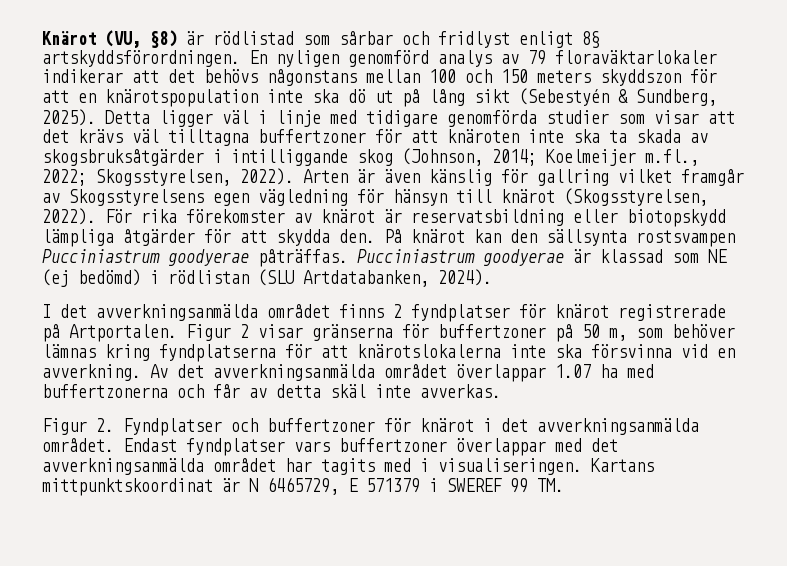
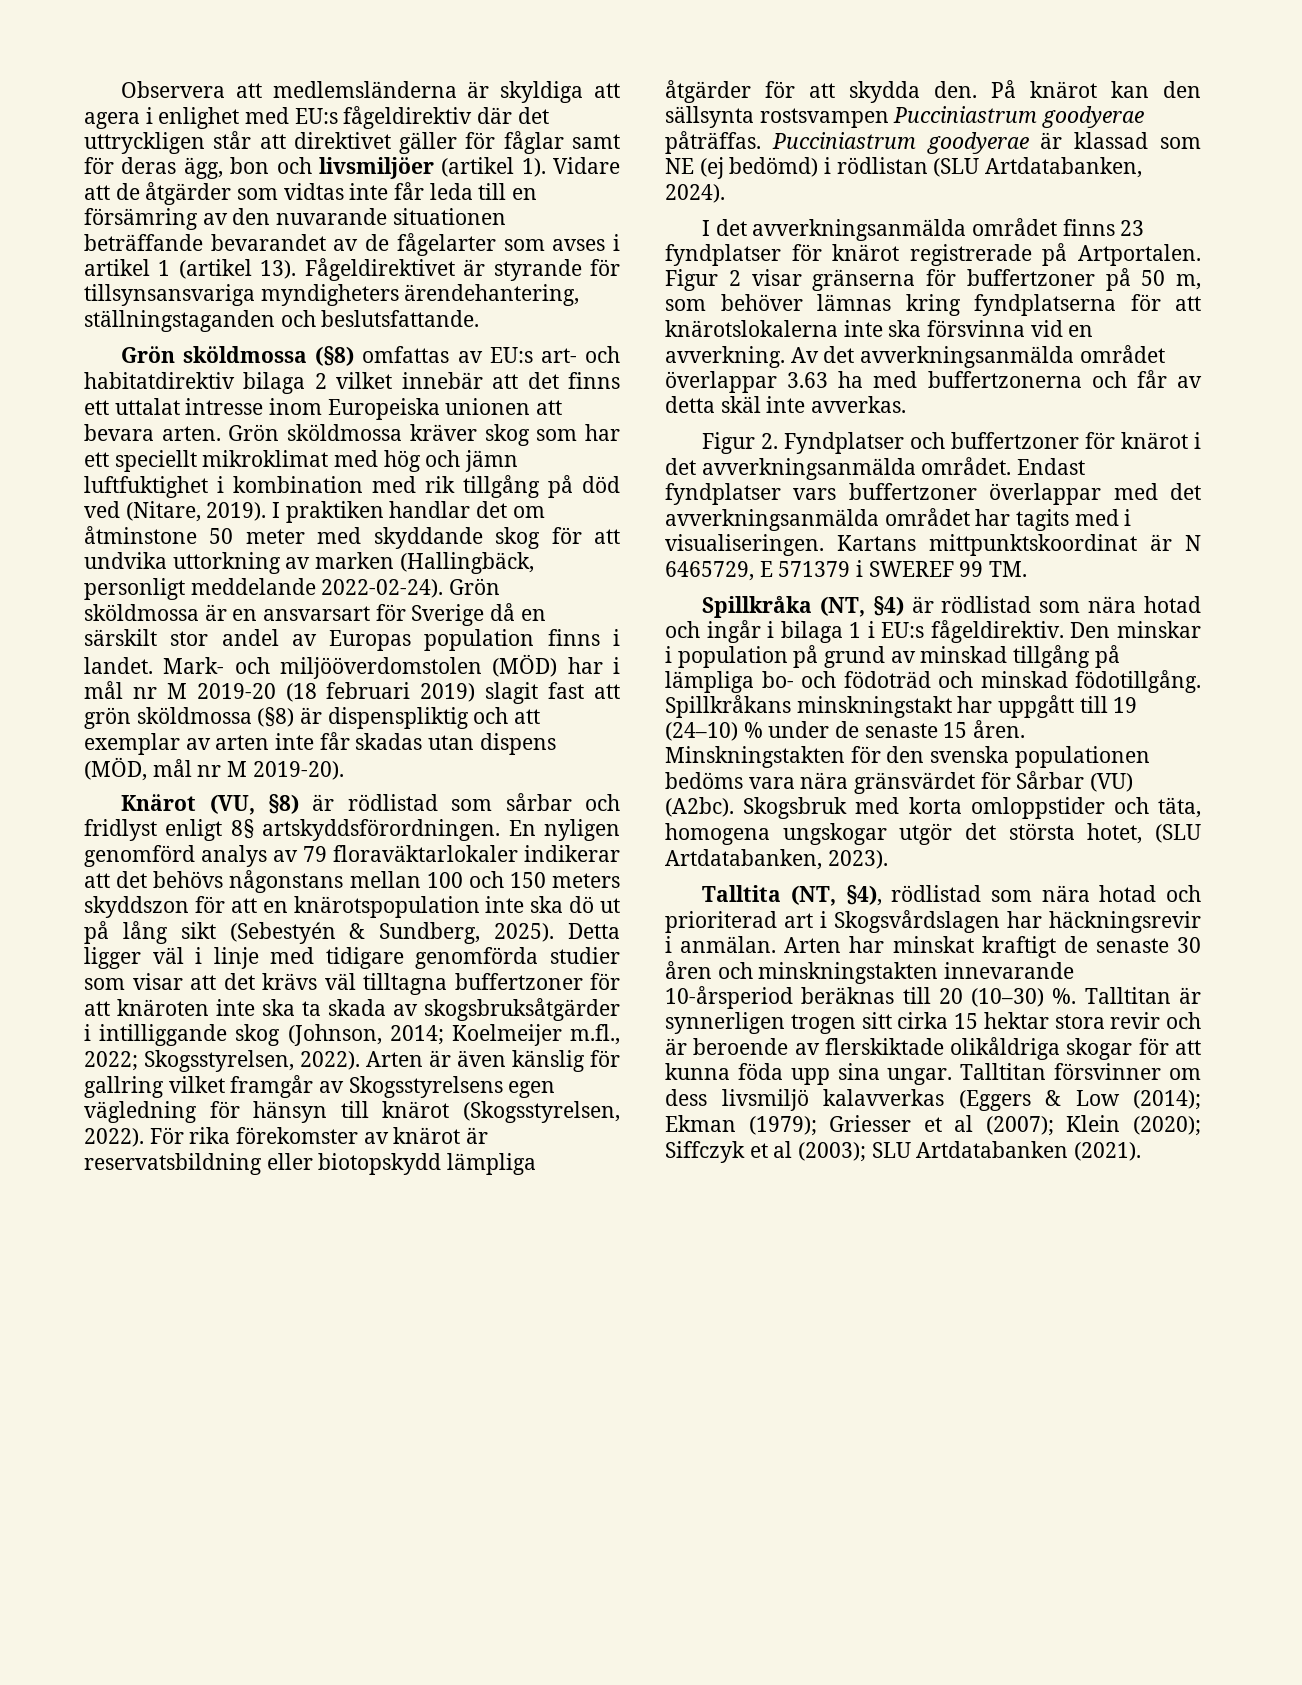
(42, 38) none -> [121,81,620,103] [84,106,549,129] [84,131,620,154] [84,157,620,179] [84,182,538,205] [84,208,506,230] [84,233,620,256] [84,258,620,281] [84,284,580,306] [84,310,480,332] [121,346,620,366] [84,372,620,394] [84,398,563,420] [84,424,620,446] [84,450,519,472] [84,475,620,498] [84,501,545,523] [84,526,620,549] [84,552,534,574] [84,578,501,600] [84,603,546,626] [84,629,620,651] [84,654,620,679] [84,681,621,704] [84,707,541,729] [84,732,556,755] [84,757,344,781] Observera att medlemsländerna är skyldiga att agera i enlighet med EU:s fågeldirektiv där det uttryckligen står att direktivet gäller för fåglar samt för deras ägg, bon och livsmiljöer (artikel 1). Vidare att de åtgärder som vidtas inte får leda till en försämring av den nuvarande situationen beträffande bevarandet av de fågelarter som avses i artikel 1 (artikel 13). Fågeldirektivet är styrande för tillsynsansvariga myndigheters ärendehantering, ställningstaganden och beslutsfattande. // Grön sköldmossa (§8) omfattas av EU:s art- och habitatdirektiv bilaga 2 vilket innebär att det finns ett uttalat intresse inom Europeiska unionen att bevara arten. Grön sköldmossa kräver skog som har ett speciellt mikroklimat med hög och jämn luftfuktighet i kombination med rik tillgång på död ved (Nitare, 2019). I praktiken handlar det om åtminstone 50 meter med skyddande skog för att undvika uttorkning av marken (Hallingbäck, personligt meddelande 2022-02-24). Grön sköldmossa är en ansvarsart för Sverige då en särskilt stor andel av Europas population finns i landet. Mark- och miljööverdomstolen (MÖD) har i mål nr M 2019-20 (18 februari 2019) slagit fast att grön sköldmossa (§8) är dispenspliktig och att exemplar av arten inte får skadas utan dispens (MÖD, mål nr M 2019-20). //
[393,304,402,318] 2 -> [1120,220,1145,236] 23
[555,364,591,378] 1.07 -> [787,372,829,388] 3.63
(564, 485) none -> [702,595,1201,618] [665,620,1201,643] [665,645,1120,668] [665,670,1201,693] [665,695,1138,718] [665,720,1026,741] [665,746,1150,768] [665,771,1134,794] [665,797,1201,819] [665,823,1201,845] [665,849,888,870] [702,885,1201,906] [665,910,1201,933] [665,936,1201,958] [665,961,1075,984] [665,986,1201,1009] [665,1012,1201,1034] [665,1037,1201,1060] [665,1063,1201,1085] [665,1089,1201,1111] [665,1115,1201,1136] [665,1141,1142,1163] // Spillkråka (NT, §4) är rödlistad som nära hotad och ingår i bilaga 1 i EU:s fågeldirektiv. Den minskar i population på grund av minskad tillgång på lämpliga bo- och födoträd och minskad födotillgång. Spillkråkans minskningstakt har uppgått till 19 (24–10) % under de senaste 15 åren. Minskningstakten för den svenska populationen bedöms vara nära gränsvärdet för Sårbar (VU) (A2bc). Skogsbruk med korta omloppstider och täta, homogena ungskogar utgör det största hotet, (SLU Artdatabanken, 2023). // Talltita (NT, §4), rödlistad som nära hotad och prioriterad art i Skogsvårdslagen har häckningsrevir i anmälan. Arten har minskat kraftigt de senaste 30 åren och minskningstakten innevarande 10-årsperiod beräknas till 20 (10–30) %. Talltitan är synnerligen trogen sitt cirka 15 hektar stora revir och är beroende av flerskiktade olikåldriga skogar för att kunna föda upp sina ungar. Talltitan försvinner om dess livsmiljö kalavverkas (Eggers & Low (2014); Ekman (1979); Griesser et al (2007); Klein (2020); Siffczyk et al (2003); SLU Artdatabanken (2021).

